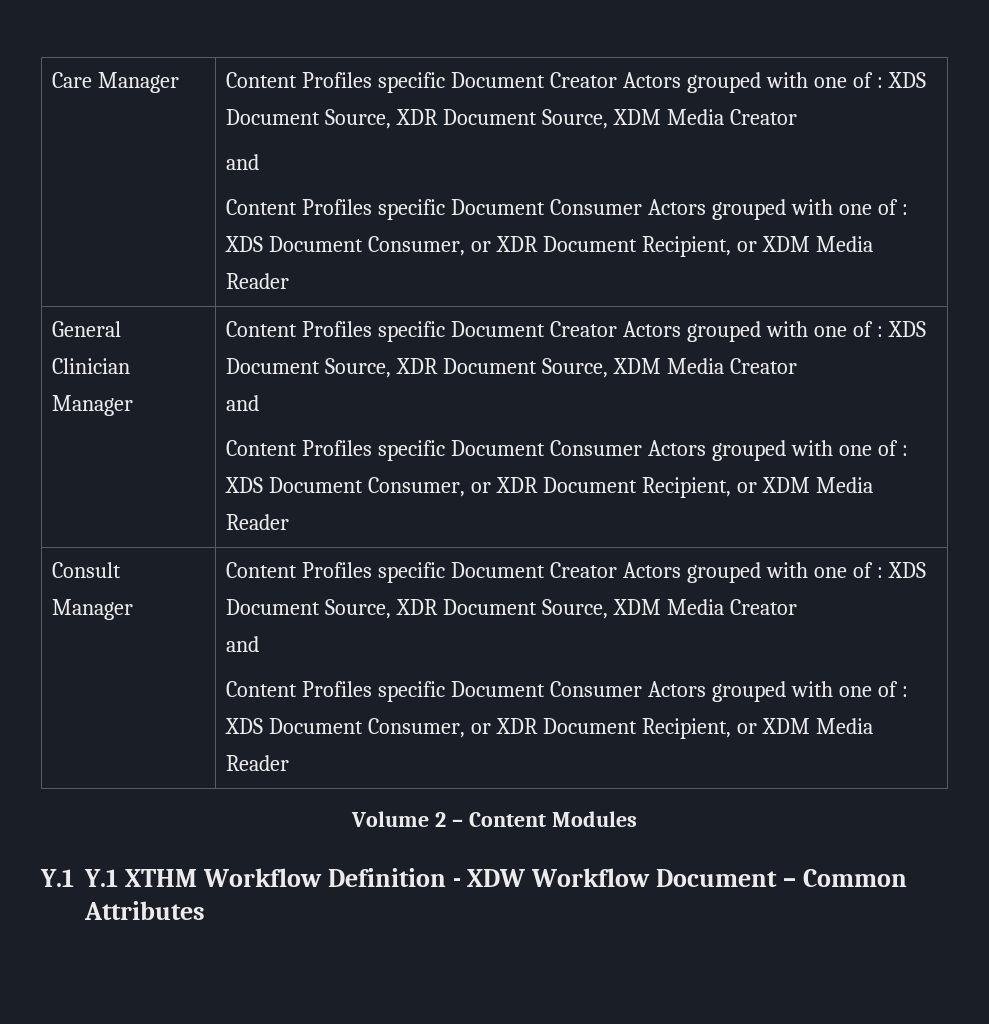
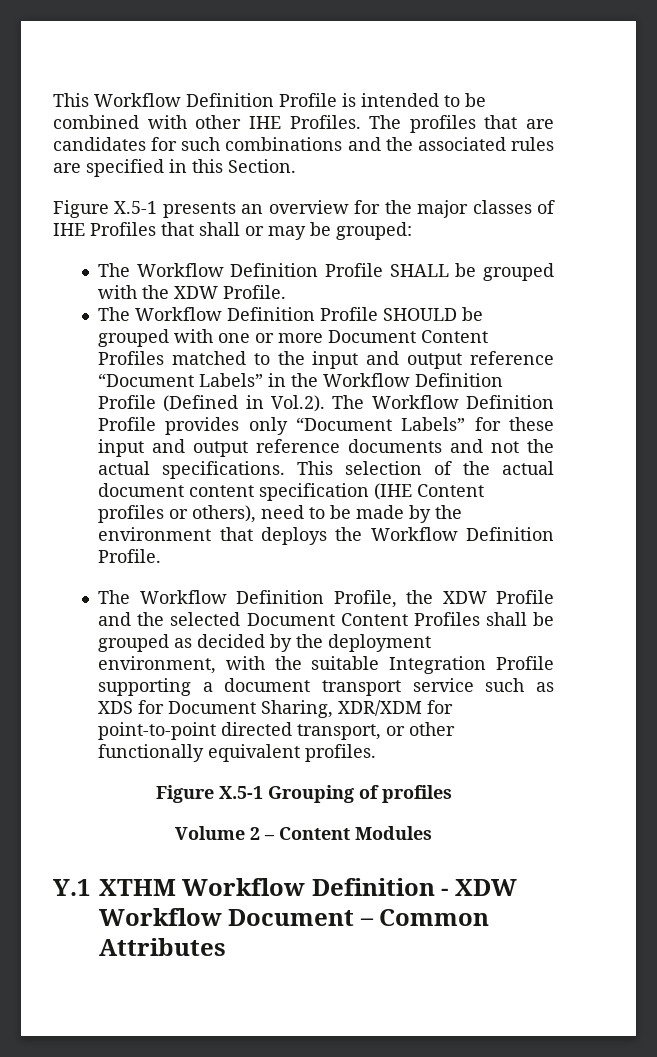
[52,72,180,93] [226,72,926,93] [226,109,797,129] [226,154,260,170] [226,199,908,220] [225,236,873,257] [226,273,290,289] [52,321,122,337] [52,358,131,374] [52,395,134,416] [226,321,926,342] [226,358,797,378] [226,395,260,411] [226,440,908,461] [225,477,873,498] [226,514,290,530] [52,562,122,578] [52,599,134,620] [226,562,926,583] [226,599,797,619] [226,636,260,652] [226,681,908,702] [225,718,873,739] [226,755,290,771] Care Manager | Content Profiles specific Document Creator Actors grouped with one of : XDS Document Source, XDR Document Source, XDM Media Creator // and // Content Profiles specific Document Consumer Actors grouped with one of : XDS Document Consumer, or XDR Document Recipient, or XDM Media Reader // General Clinician Manager | Content Profiles specific Document Creator Actors grouped with one of : XDS Document Source, XDR Document Source, XDM Media Creator // and // Content Profiles specific Document Consumer Actors grouped with one of : XDS Document Consumer, or XDR Document Recipient, or XDM Media Reader // Consult Manager | Content Profiles specific Document Creator Actors grouped with one of : XDS Document Source, XDR Document Source, XDM Media Creator // and // Content Profiles specific Document Consumer Actors grouped with one of : XDS Document Consumer, or XDR Document Recipient, or XDM Media Reader -> [53,93,486,107] [53,115,554,133] [53,137,555,151] [53,159,296,177] [53,200,556,218] [53,222,412,240] [98,263,554,281] [98,285,287,299] [98,307,484,321] [98,329,489,347] [98,351,554,369] [98,373,504,387] [98,395,554,412] [98,417,554,435] [98,439,554,457] [98,461,554,479] [98,483,485,501] [98,505,463,523] [98,527,554,545] [98,549,162,563] [98,590,554,608] [98,612,554,626] [98,634,432,652] [98,656,554,674] [98,678,554,696] [98,700,454,718] [98,722,456,740] [98,744,377,762] [155,785,452,803] This Workflow Definition Profile is intended to be combined with other IHE Profiles. The profiles that are candidates for such combinations and the associated rules are specified in this Section. // Figure X.5-1 presents an overview for the major classes of IHE Profiles that shall or may be grouped: // The Workflow Definition Profile SHALL be grouped with the XDW Profile. // The Workflow Definition Profile SHOULD be grouped with one or more Document Content Profiles matched to the input and output reference “Document Labels” in the Workflow Definition Profile (Defined in Vol.2). The Workflow Definition Profile provides only “Document Labels” for these input and output reference documents and not the actual specifications. This selection of the actual document content specification (IHE Content profiles or others), need to be made by the environment that deploys the Workflow Definition Profile. // The Workflow Definition Profile, the XDW Profile and the selected Document Content Profiles shall be grouped as decided by the deployment environment, with the suitable Integration Profile supporting a document transport service such as XDS for Document Sharing, XDR/XDM for point-to-point directed transport, or other functionally equivalent profiles. // Figure X.5-1 Grouping of profiles
[84,869,118,887] Y.1 -> (90, 887) none

